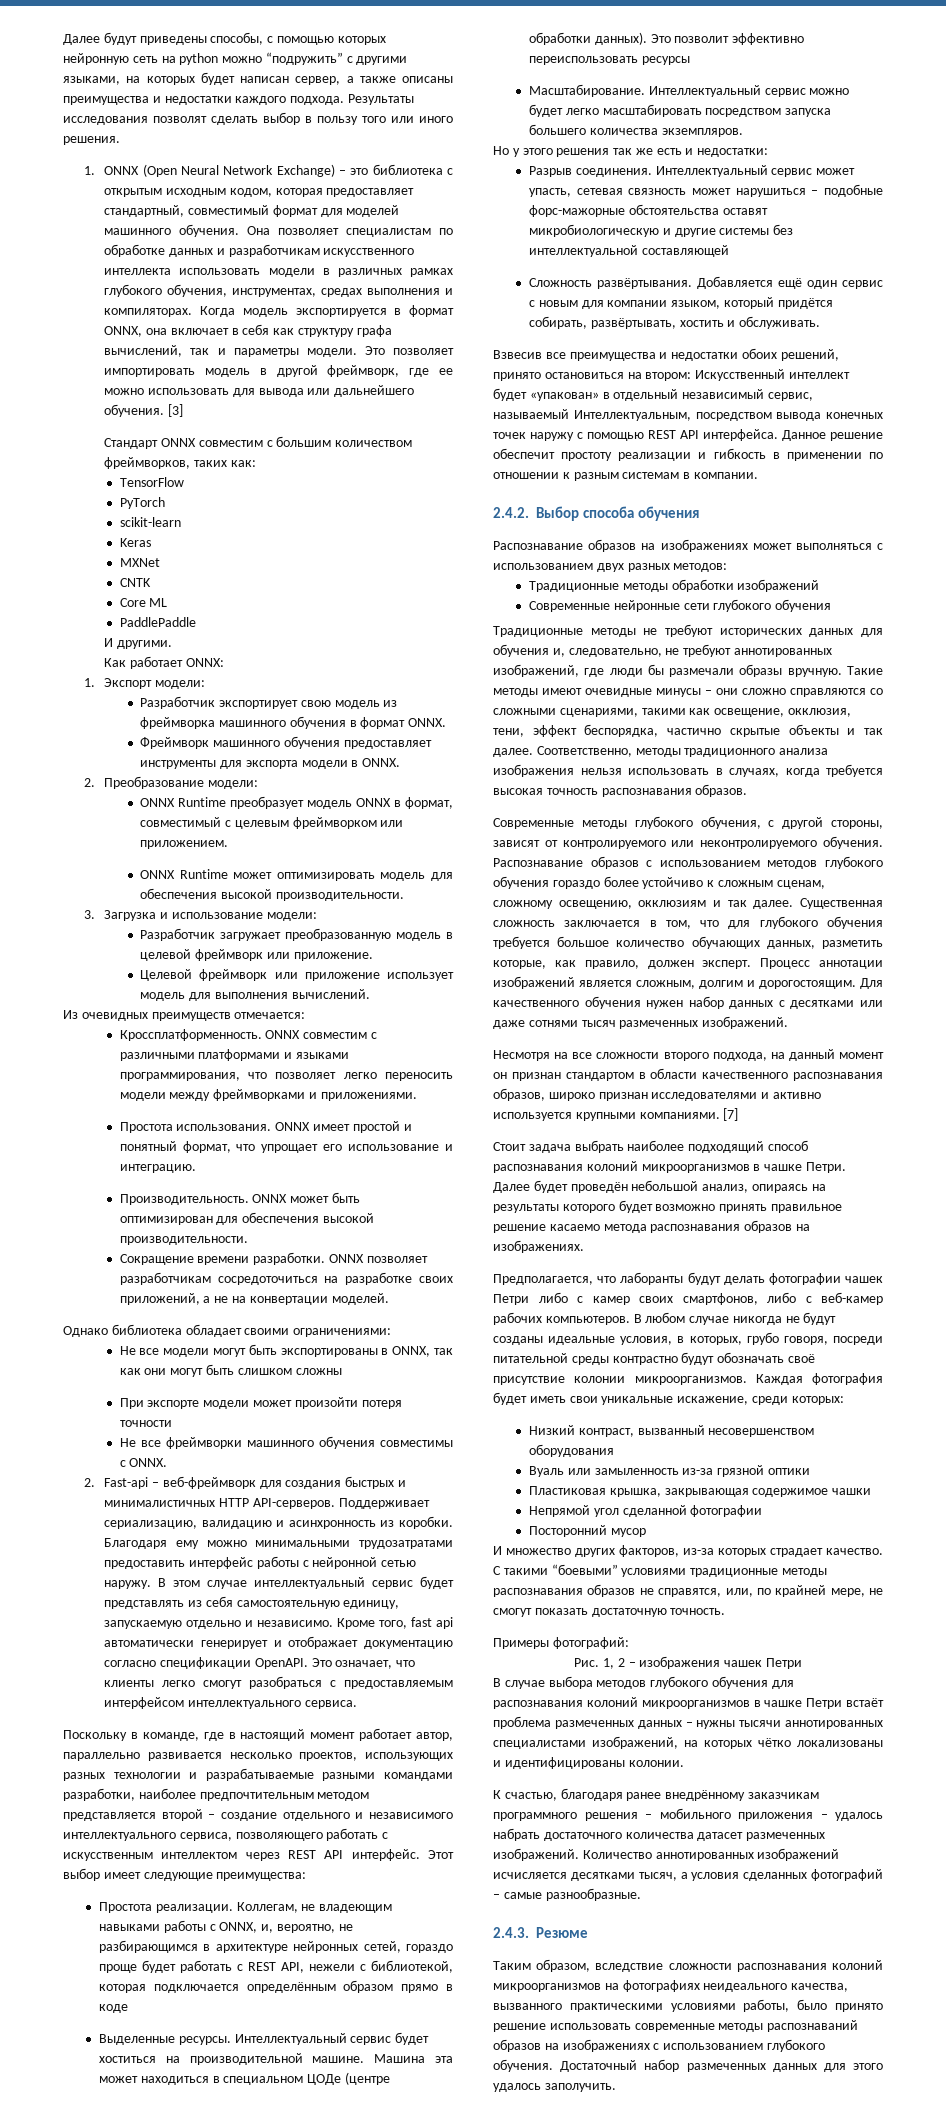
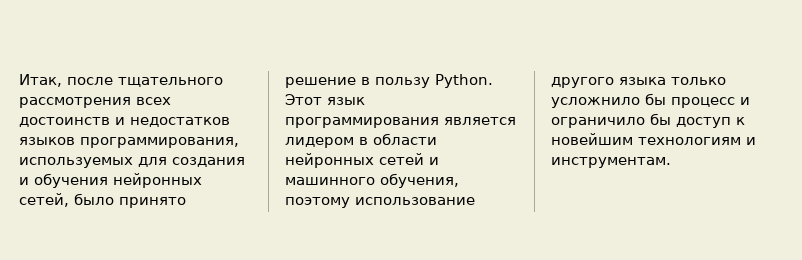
[63,32,386,45] [63,52,408,65] [63,72,453,85] [63,94,414,105] [63,112,453,125] [63,136,120,145] [83,164,453,177] [104,188,415,197] [104,205,400,217] [104,224,453,237] [104,244,415,257] [104,268,453,277] [104,284,453,297] [104,305,454,317] [104,324,392,337] [104,345,454,357] [104,365,453,377] [104,385,415,397] [104,404,184,417] [104,436,413,449] [104,457,256,469] [119,477,184,487] [119,497,165,509] [119,517,181,527] [119,538,151,547] [119,558,160,567] [119,578,151,587] [119,598,168,607] [119,617,196,627] [104,638,173,649] [104,656,224,669] [83,678,206,689] [140,696,398,709] [140,716,447,729] [140,736,432,749] [140,758,401,769] [83,776,259,789] [140,796,453,809] [140,817,404,829] [140,840,229,849] [140,869,454,881] [140,888,404,901] [83,910,317,921] [140,928,453,941] [140,949,373,961] [140,969,454,981] [140,989,370,1001] [63,1010,306,1021] [119,1029,377,1041] [119,1049,349,1061] [119,1072,453,1081] [119,1089,417,1101] [119,1121,412,1133] [119,1141,453,1153] [119,1164,196,1173] [119,1192,360,1205] [119,1212,374,1225] [119,1236,248,1245] [119,1252,428,1265] [119,1272,453,1285] [119,1293,389,1305] [63,1324,392,1337] [119,1344,453,1357] [119,1364,342,1377] [119,1397,402,1409] [119,1420,172,1427] [119,1436,454,1449] [119,1458,168,1467] [83,1476,406,1489] [104,1498,430,1509] [104,1516,454,1529] [104,1538,453,1549] [104,1556,417,1569] [104,1576,454,1589] [104,1596,400,1609] [104,1617,453,1629] [104,1636,453,1649] [104,1657,416,1669] [104,1676,453,1689] [104,1697,357,1709] [63,1728,453,1741] [63,1752,453,1761] [63,1768,454,1781] [63,1788,370,1801] [63,1809,453,1821] [63,1828,389,1841] [63,1849,454,1861] [63,1868,307,1881] [99,1902,393,1913] [99,1920,353,1933] [99,1940,453,1953] [99,1960,453,1973] [99,1980,454,1993] [99,2004,129,2013] [99,2032,430,2045] [99,2053,454,2065] [99,2072,390,2085] [529,32,805,45] [529,56,690,65] [529,84,850,97] [529,104,832,117] [529,124,743,137] [493,146,769,157] [529,165,856,177] [529,184,883,197] [529,204,768,217] [529,224,794,237] [529,245,729,257] [529,276,883,289] [529,297,833,309] [529,316,821,329] [493,348,839,361] [493,369,850,381] [493,388,813,401] [493,409,883,421] [493,429,883,441] [493,448,883,461] [493,472,758,481] [493,506,699,521] [493,539,883,552] [493,563,728,572] [529,579,820,592] [529,599,832,612] [493,624,883,637] [493,644,832,657] [493,664,883,677] [493,688,883,697] [493,708,851,717] [493,724,883,737] [493,746,829,757] [493,764,883,777] [493,784,748,797] [493,816,883,829] [493,836,883,849] [493,856,883,869] [493,876,825,889] [493,898,883,909] [493,916,883,929] [493,936,883,949] [493,958,883,969] [493,976,883,989] [493,996,883,1009] [493,1016,789,1029] [493,1049,884,1061] [493,1068,883,1081] [493,1088,821,1101] [493,1108,739,1121] [493,1140,808,1153] [493,1161,846,1173] [493,1180,826,1193] [493,1200,842,1213] [493,1220,810,1233] [493,1240,584,1253] [493,1272,883,1285] [493,1292,883,1305] [493,1312,837,1325] [493,1332,883,1345] [493,1352,815,1365] [493,1373,883,1385] [493,1392,844,1405] [529,1425,815,1437] [529,1444,615,1457] [529,1465,810,1477] [529,1486,872,1497] [529,1505,763,1517] [529,1525,646,1537] [493,1545,883,1557] [493,1564,827,1577] [493,1584,883,1597] [493,1608,726,1617] [493,1637,629,1649] [574,1656,802,1669] [493,1676,794,1689] [493,1697,884,1709] [493,1716,883,1729] [493,1736,883,1749] [493,1757,684,1769] [493,1788,819,1801] [493,1808,883,1821] [493,1828,826,1841] [493,1848,840,1861] [493,1869,883,1881] [493,1888,641,1901] [493,1927,588,1938] [493,1959,883,1972] [493,1980,849,1992] [493,1999,883,2012] [493,2020,859,2032] [493,2039,825,2052] [493,2059,883,2072] [493,2083,616,2092] Далее будут приведены способы, с помощью которых нейронную сеть на python можно “подружить” с другими языками, на которых будет написан сервер, а также описаны преимущества и недостатки каждого подхода. Результаты исследования позволят сделать выбор в пользу того или иного решения. // 1. ONNX (Open Neural Network Exchange) – это библиотека с открытым исходным кодом, которая предоставляет стандартный, совместимый формат для моделей машинного обучения. Она позволяет специалистам по обработке данных и разработчикам искусственного интеллекта использовать модели в различных рамках глубокого обучения, инструментах, средах выполнения и компиляторах. Когда модель экспортируется в формат ONNX, она включает в себя как структуру графа вычислений, так и параметры модели. Это позволяет импортировать модель в другой фреймворк, где ее можно использовать для вывода или дальнейшего обучения. [3] // Стандарт ONNX совместим с большим количеством фреймворков, таких как: // TensorFlow // PyTorch // scikit-learn // Keras // MXNet // CNTK // Core ML // PaddlePaddle // И другими. // Как работает ONNX: // 1. Экспорт модели: // Разработчик экспортирует свою модель из фреймворка машинного обучения в формат ONNX. // Фреймворк машинного обучения предоставляет инструменты для экспорта модели в ONNX. // 2. Преобразование модели: // ONNX Runtime преобразует модель ONNX в формат, совместимый с целевым фреймворком или приложением. // ONNX Runtime может оптимизировать модель для обеспечения высокой производительности. // 3. Загрузка и использование модели: // Разработчик загружает преобразованную модель в целевой фреймворк или приложение. // Целевой фреймворк или приложение использует модель для выполнения вычислений. // Из очевидных преимуществ отмечается: // Кроссплатформенность. ONNX совместим с различными платформами и языками программирования, что позволяет легко переносить модели между фреймворками и приложениями. // Простота использования. ONNX имеет простой и понятный формат, что упрощает его использование и интеграцию. // Производительность. ONNX может быть оптимизирован для обеспечения высокой производительности. // Сокращение времени разработки. ONNX позволяет разработчикам сосредоточиться на разработке своих приложений, а не на конвертации моделей. // Однако библиотека обладает своими ограничениями: // Не все модели могут быть экспортированы в ONNX, так как они могут быть слишком сложны // При экспорте модели может произойти потеря точности // Не все фреймворки машинного обучения совместимы с ONNX. // 2. Fast-api – веб-фреймворк для создания быстрых и минималистичных HTTP API-серверов. Поддерживает сериализацию, валидацию и асинхронность из коробки. Благодаря ему можно минимальными трудозатратами предоставить интерфейс работы с нейронной сетью наружу. В этом случае интеллектуальный сервис будет представлять из себя самостоятельную единицу, запускаемую отдельно и независимо. Кроме того, fast api автоматически генерирует и отображает документацию согласно спецификации OpenAPI. Это означает, что клиенты легко смогут разобраться с предоставляемым интерфейсом интеллектуального сервиса. // Поскольку в команде, где в настоящий момент работает автор, параллельно развивается несколько проектов, использующих разных технологии и разрабатываемые разными командами разработки, наиболее предпочтительным методом представляется второй – создание отдельного и независимого интеллектуального сервиса, позволяющего работать с искусственным интеллектом через REST API интерфейс. Этот выбор имеет следующие преимущества: // Простота реализации. Коллегам, не владеющим навыками работы с ONNX, и, вероятно, не разбирающимся в архитектуре нейронных сетей, гораздо проще будет работать с REST API, нежели с библиотекой, которая подключается определённым образом прямо в коде // Выделенные ресурсы. Интеллектуальный сервис будет хоститься на производительной машине. Машина эта может находиться в специальном ЦОДе (центре обработки данных). Это позволит эффективно переиспользовать ресурсы // Масштабирование. Интеллектуальный сервис можно будет легко масштабировать посредством запуска большего количества экземпляров. // Но у этого решения так же есть и недостатки: // Разрыв соединения. Интеллектуальный сервис может упасть, сетевая связность может нарушиться – подобные форс-мажорные обстоятельства оставят микробиологическую и другие системы без интеллектуальной составляющей // Сложность развёртывания. Добавляется ещё один сервис с новым для компании языком, который придётся собирать, развёртывать, хостить и обслуживать. // Взвесив все преимущества и недостатки обоих решений, принято остановиться на втором: Искусственный интеллект будет «упакован» в отдельный независимый сервис, называемый Интеллектуальным, посредством вывода конечных точек наружу с помощью REST API интерфейса. Данное решение обеспечит простоту реализации и гибкость в применении по отношении к разным системам в компании. // 2.4.2. Выбор способа обучения // Распознавание образов на изображениях может выполняться с использованием двух разных методов: // Традиционные методы обработки изображений // Современные нейронные сети глубокого обучения // Традиционные методы не требуют исторических данных для обучения и, следовательно, не требуют аннотированных изображений, где люди бы размечали образы вручную. Такие методы имеют очевидные минусы – они сложно справляются со сложными сценариями, такими как освещение, окклюзия, тени, эффект беспорядка, частично скрытые объекты и так далее. Соответственно, методы традиционного анализа изображения нельзя использовать в случаях, когда требуется высокая точность распознавания образов. // Современные методы глубокого обучения, с другой стороны, зависят от контролируемого или неконтролируемого обучения. Распознавание образов с использованием методов глубокого обучения гораздо более устойчиво к сложным сценам, сложному освещению, окклюзиям и так далее. Существенная сложность заключается в том, что для глубокого обучения требуется большое количество обучающих данных, разметить которые, как правило, должен эксперт. Процесс аннотации изображений является сложным, долгим и дорогостоящим. Для качественного обучения нужен набор данных с десятками или даже сотнями тысяч размеченных изображений. // Несмотря на все сложности второго подхода, на данный момент он признан стандартом в области качественного распознавания образов, широко признан исследователями и активно используется крупными компаниями. [7] // Стоит задача выбрать наиболее подходящий способ распознавания колоний микроорганизмов в чашке Петри. Далее будет проведён небольшой анализ, опираясь на результаты которого будет возможно принять правильное решение касаемо метода распознавания образов на изображениях. // Предполагается, что лаборанты будут делать фотографии чашек Петри либо с камер своих смартфонов, либо с веб-камер рабочих компьютеров. В любом случае никогда не будут созданы идеальные условия, в которых, грубо говоря, посреди питательной среды контрастно будут обозначать своё присутствие колонии микроорганизмов. Каждая фотография будет иметь свои уникальные искажение, среди которых: // Низкий контраст, вызванный несовершенством оборудования // Вуаль или замыленность из-за грязной оптики // Пластиковая крышка, закрывающая содержимое чашки // Непрямой угол сделанной фотографии // Посторонний мусор // И множество других факторов, из-за которых страдает качество. С такими “боевыми” условиями традиционные методы распознавания образов не справятся, или, по крайней мере, не смогут показать достаточную точность. // Примеры фотографий: // Рис. 1, 2 – изображения чашек Петри // В случае выбора методов глубокого обучения для распознавания колоний микроорганизмов в чашке Петри встаёт проблема размеченных данных – нужны тысячи аннотированных специалистами изображений, на которых чётко локализованы и идентифицированы колонии. // К счастью, благодаря ранее внедрённому заказчикам программного решения – мобильного приложения – удалось набрать достаточного количества датасет размеченных изображений. Количество аннотированных изображений исчисляется десятками тысяч, а условия сделанных фотографий – самые разнообразные. // 2.4.3. Резюме // Таким образом, вследствие сложности распознавания колоний микроорганизмов на фотографиях неидеального качества, вызванного практическими условиями работы, было принято решение использовать современные методы распознаваний образов на изображениях с использованием глубокого обучения. Достаточный набор размеченных данных для этого удалось заполучить. -> [19,74,223,87] [19,97,171,108] [19,117,230,127] [19,137,239,148] [19,157,245,168] [19,173,202,188] [19,193,186,208] [285,74,493,88] [285,94,365,105] [285,117,516,128] [285,133,437,148] [285,153,439,168] [285,173,459,188] [285,197,475,208] [551,77,726,88] [551,93,750,108] [551,113,745,128] [551,133,756,145] [551,157,671,168] Итак, после тщательного рассмотрения всех достоинств и недостатков языков программирования, используемых для создания и обучения нейронных сетей, было принято решение в пользу Python. Этот язык программирования является лидером в области нейронных сетей и машинного обучения, поэтому использование другого языка только усложнило бы процесс и ограничило бы доступ к новейшим технологиям и инструментам.

